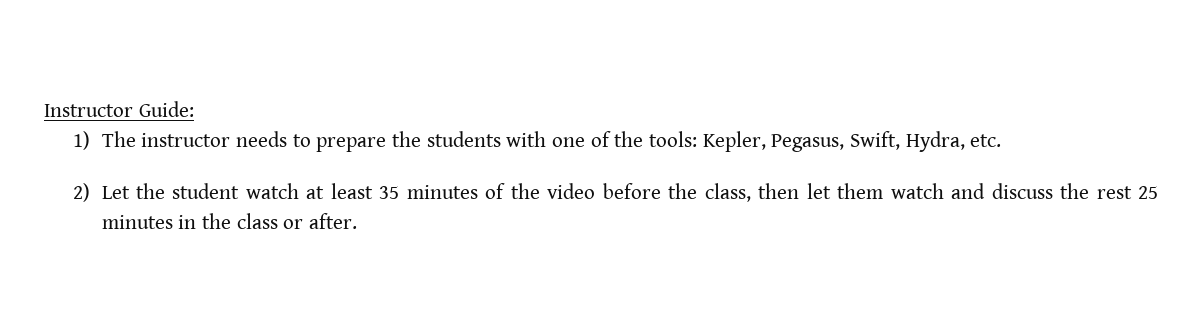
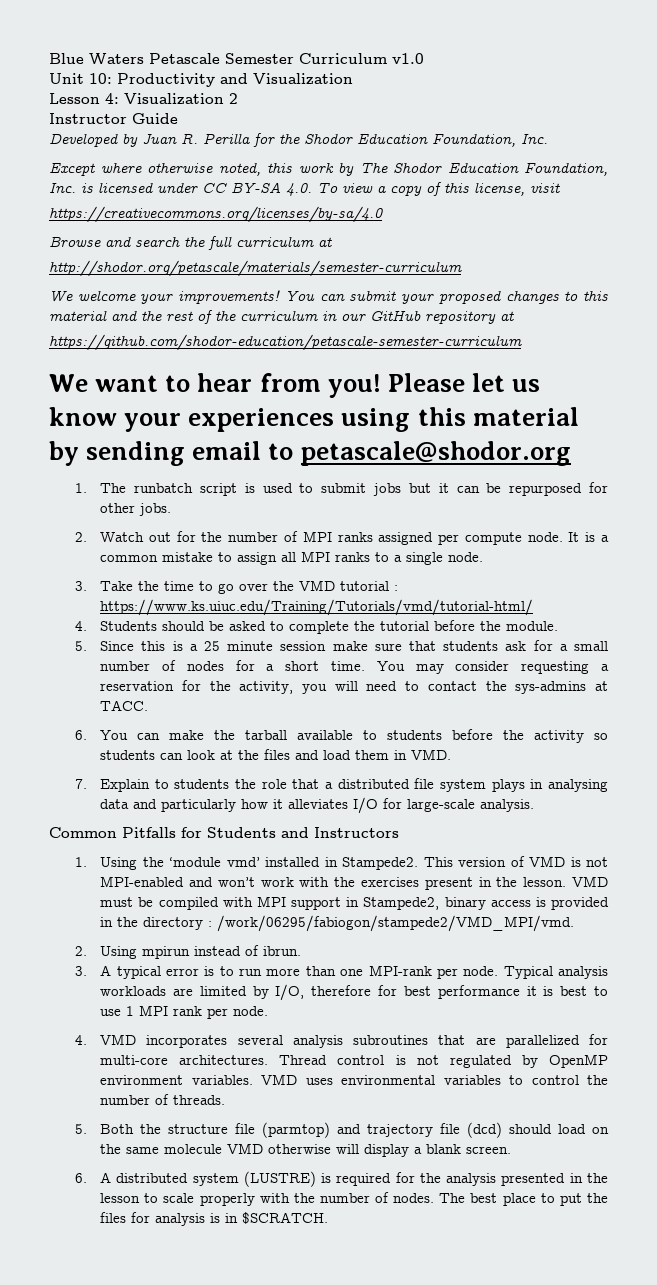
[44,101,194,117] [72,131,1002,152] [72,183,1158,202] [101,213,357,229] Instructor Guide: // 1) The instructor needs to prepare the students with one of the tools: Kepler, Pegasus, Swift, Hydra, etc. // 2) Let the student watch at least 35 minutes of the video before the class, then let them watch and discuss the rest 25 minutes in the class or after. -> [49,53,424,65] [49,73,353,87] [49,93,238,105] [49,113,178,124] [49,133,548,147] [49,162,608,176] [49,182,560,196] [49,206,383,222] [49,236,332,250] [49,260,462,276] [49,290,609,304] [49,310,514,324] [49,334,522,350] [49,373,541,398] [49,407,579,432] [49,441,571,466] [74,482,608,496] [100,503,172,516] [74,531,609,545] [100,551,484,565] [74,580,399,594] [100,599,534,616] [74,620,559,634] [74,640,608,651] [100,660,609,674] [100,680,609,694] [100,700,149,711] [74,729,608,743] [100,749,452,760] [74,778,608,792] [100,797,535,814] [49,827,399,838] [74,856,608,870] [100,876,608,890] [100,896,609,910] [100,915,575,932] [74,945,302,959] [74,965,608,979] [100,984,609,1001] [100,1005,269,1019] [74,1034,608,1048] [100,1054,608,1068] [100,1074,608,1085] [100,1094,226,1105] [74,1122,609,1138] [100,1143,512,1157] [74,1171,608,1187] [100,1192,608,1206] [100,1212,329,1226] Blue Waters Petascale Semester Curriculum v1.0 // Unit 10: Productivity and Visualization // Lesson 4: Visualization 2 // Instructor Guide // Developed by Juan R. Perilla for the Shodor Education Foundation, Inc. // Except where otherwise noted, this work by The Shodor Education Foundation, Inc. is licensed under CC BY-SA 4.0. To view a copy of this license, visit // https://creativecommons.org/licenses/by-sa/4.0 // Browse and search the full curriculum at // http://shodor.org/petascale/materials/semester-curriculum // We welcome your improvements! You can submit your proposed changes to this material and the rest of the curriculum in our GitHub repository at // https://github.com/shodor-education/petascale-semester-curriculum // We want to hear from you! Please let us know your experiences using this material by sending email to petascale@shodor.org // 1. The runbatch script is used to submit jobs but it can be repurposed for other jobs. // 2. Watch out for the number of MPI ranks assigned per compute node. It is a common mistake to assign all MPI ranks to a single node. // 3. Take the time to go over the VMD tutorial : https://www.ks.uiuc.edu/Training/Tutorials/vmd/tutorial-html/ // 4. Students should be asked to complete the tutorial before the module. // 5. Since this is a 25 minute session make sure that students ask for a small number of nodes for a short time. You may consider requesting a reservation for the activity, you will need to contact the sys-admins at TACC. // 6. You can make the tarball available to students before the activity so students can look at the files and load them in VMD. // 7. Explain to students the role that a distributed file system plays in analysing data and particularly how it alleviates I/O for large-scale analysis. // Common Pitfalls for Students and Instructors // 1. Using the ‘module vmd’ installed in Stampede2. This version of VMD is not MPI-enabled and won’t work with the exercises present in the lesson. VMD must be compiled with MPI support in Stampede2, binary access is provided in the directory : /work/06295/fabiogon/stampede2/VMD_MPI/vmd. // 2. Using mpirun instead of ibrun. // 3. A typical error is to run more than one MPI-rank per node. Typical analysis workloads are limited by I/O, therefore for best performance it is best to use 1 MPI rank per node. // 4. VMD incorporates several analysis subroutines that are parallelized for multi-core architectures. Thread control is not regulated by OpenMP environment variables. VMD uses environmental variables to control the number of threads. // 5. Both the structure file (parmtop) and trajectory file (dcd) should load on the same molecule VMD otherwise will display a blank screen. // 6. A distributed system (LUSTRE) is required for the analysis presented in the lesson to scale properly with the number of nodes. The best place to put the files for analysis is in $SCRATCH.

